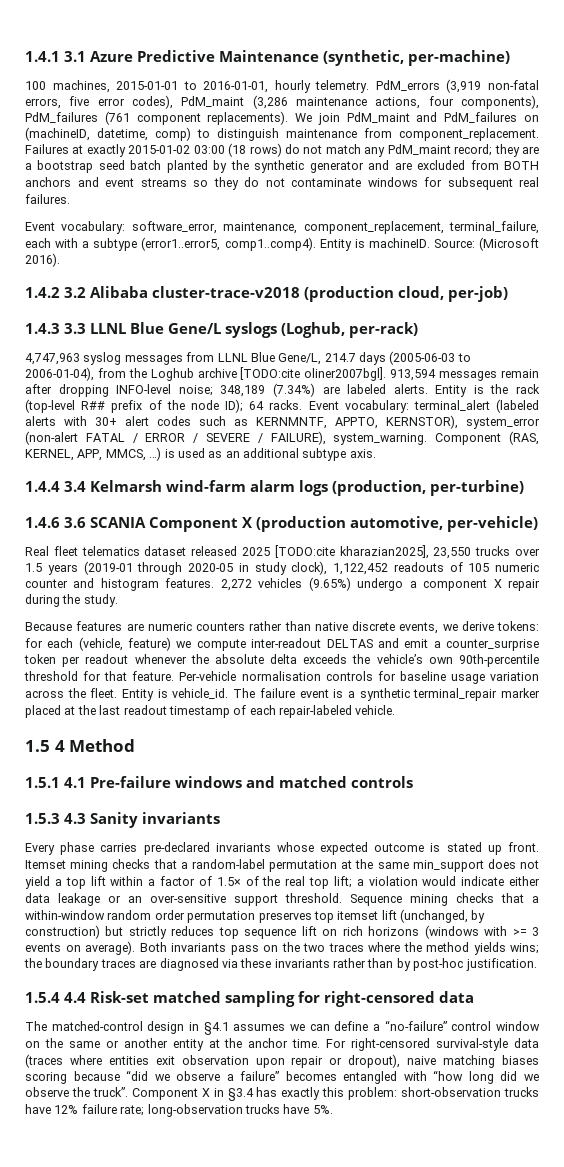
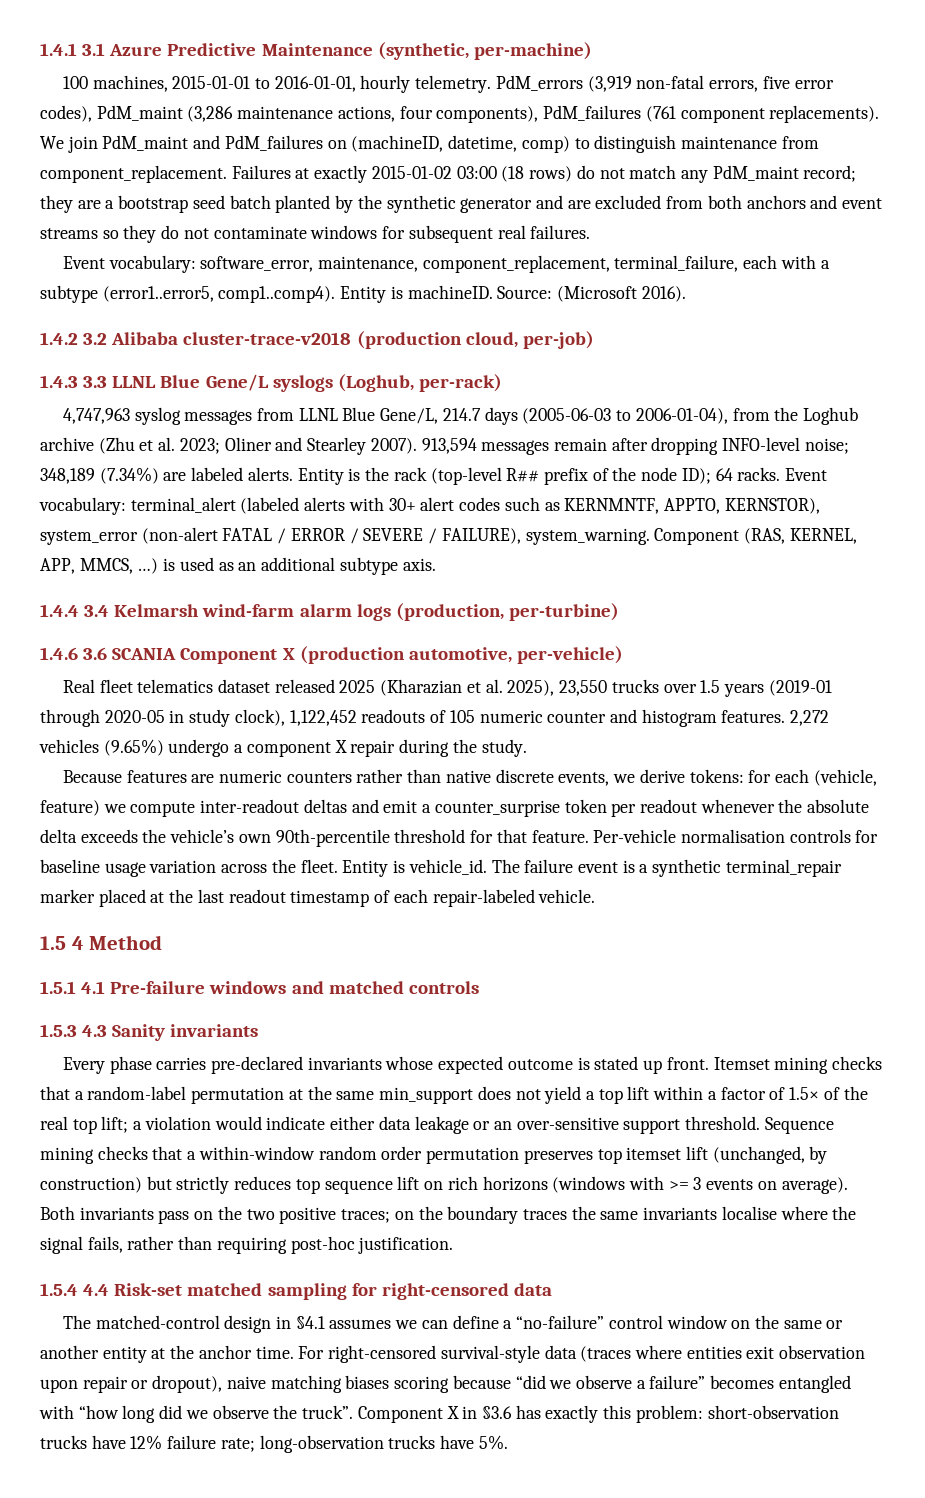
[503,161,539,170] BOTH -> [707,195,742,209] both
[240,367,387,381] [TODO:cite oliner2007bgl]. -> [98,437,417,455] (Zhu et al. 2023; Oliner and Stearley 2007).
[274,545,429,559] [TODO:cite kharazian2025], -> [380,679,555,696] (Kharazian et al. 2025),
[326,639,373,648] DELTAS -> [303,799,347,813] deltas
[328,942,539,955] [24,958,411,971] traces where the method yields wins; the boundary traces are diagnosed via these invariants rather than by -> [279,1206,857,1224] [40,1236,287,1254] positive traces; on the boundary traces the same invariants localise where the signal fails, rather than requiring
[227,1088,254,1101] §3.4 -> [481,1406,512,1419] §3.6

